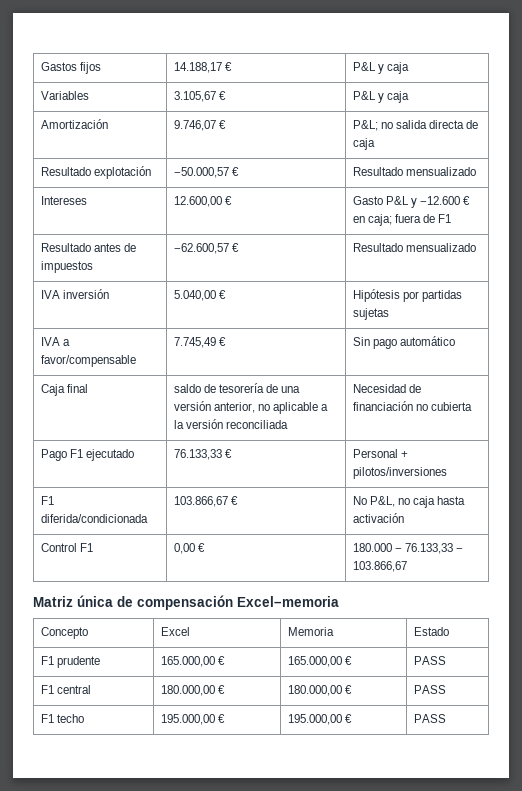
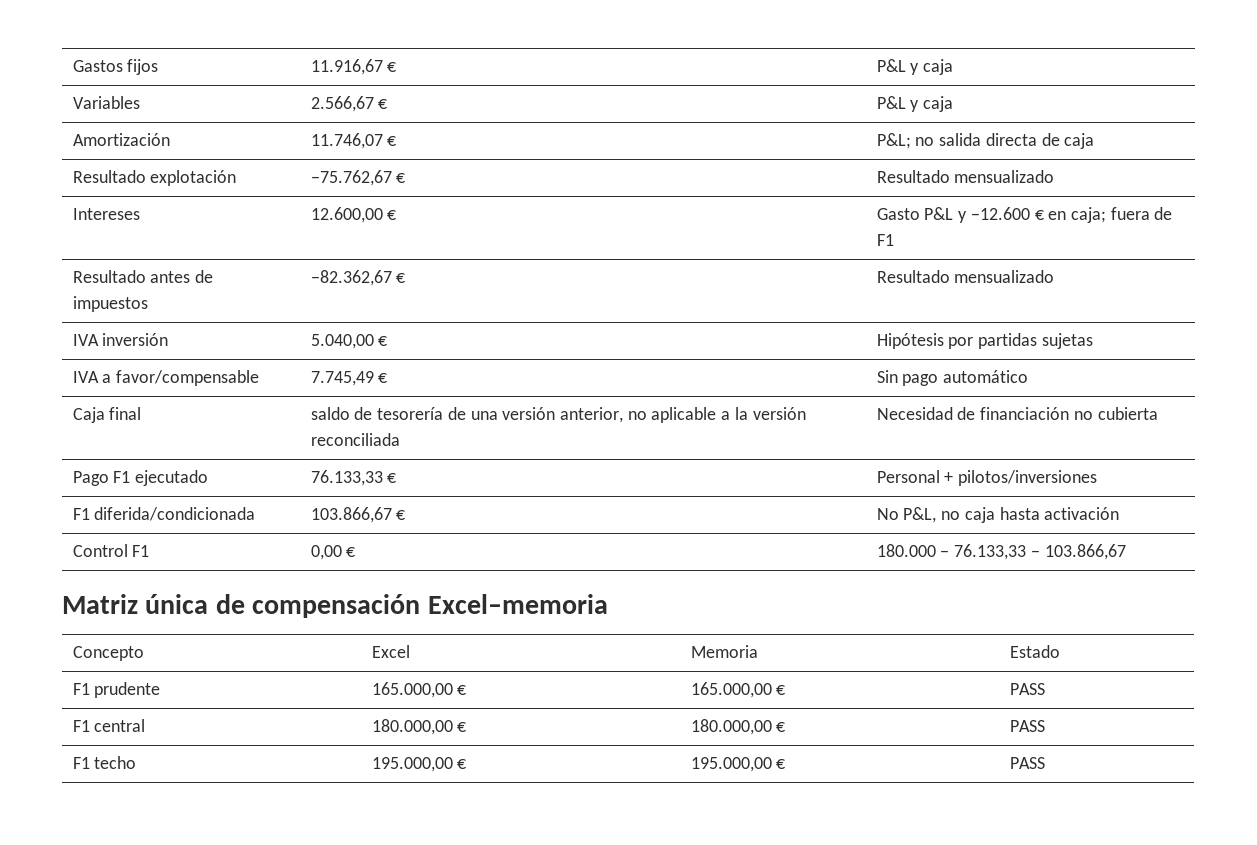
[173,62,222,73] 14.188,17 -> [310,59,383,75] 11.916,67
[173,91,216,102] 3.105,67 -> [310,96,374,112] 2.566,67
[173,120,216,131] 9.746,07 -> [310,133,383,149] 11.746,07
[173,167,229,178] −50.000,57 -> [310,170,392,186] −75.762,67
[173,243,229,254] −62.600,57 -> [310,270,392,286] −82.362,67

